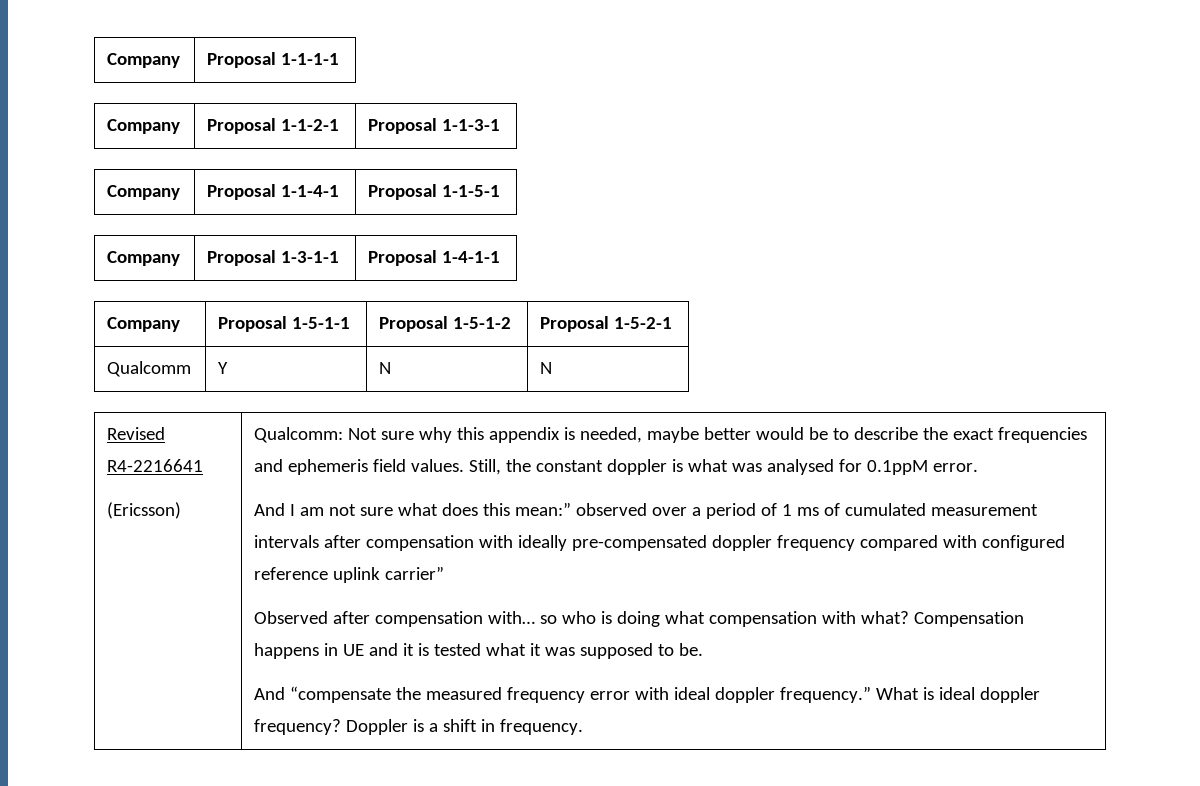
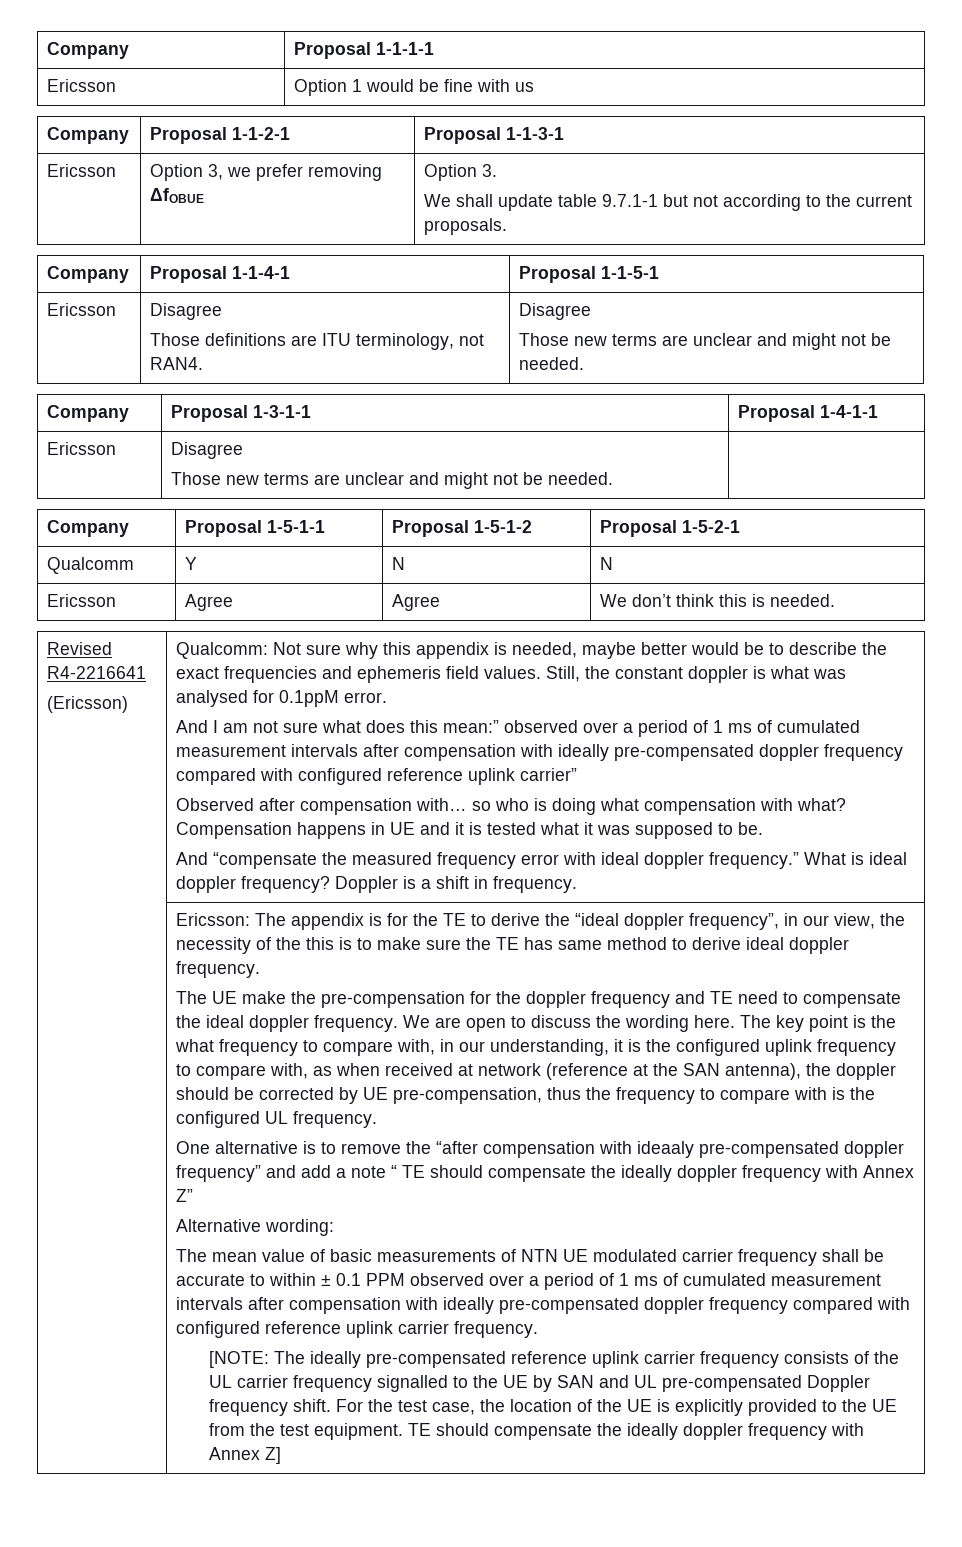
(340, 59) none -> [47,79,117,92] [294,79,535,96] // Ericsson | Option 1 would be fine with us
(501, 125) none -> [47,164,117,177] [150,164,383,181] [150,188,205,203] [424,164,498,181] [424,194,913,211] [424,218,508,235] // Ericsson | Option 3, we prefer removing ΔfOBUE | Option 3. // We shall update table 9.7.1-1 but not according to the current proposals.
(501, 191) none -> [47,303,117,316] [150,303,223,320] [150,333,485,350] [150,357,204,370] [519,303,592,320] [519,333,892,350] [519,357,585,370] // Ericsson | Disagree // Those definitions are ITU terminology, not RAN4. | Disagree // Those new terms are unclear and might not be needed.
(501, 257) none -> [47,442,117,455] [171,442,244,459] [171,472,614,489] // Ericsson | Disagree // Those new terms are unclear and might not be needed. |
(553, 368) none -> [47,594,117,607] [185,594,234,611] [392,594,441,611] [600,594,836,607] // Ericsson | Agree | Agree | We don’t think this is needed.
(584, 727) none -> [176,913,906,930] [176,937,850,954] [176,961,261,978] [176,991,902,1008] [176,1015,897,1032] [175,1039,897,1056] [176,1063,897,1080] [176,1087,876,1104] [176,1111,378,1128] [176,1141,905,1158] [176,1165,915,1182] [176,1189,194,1202] [176,1219,335,1236] [176,1249,885,1266] [176,1273,882,1290] [176,1297,911,1314] [176,1321,539,1338] [209,1351,900,1368] [209,1375,871,1392] [209,1399,898,1416] [209,1423,865,1440] [209,1447,282,1464] // | Ericsson: The appendix is for the TE to derive the “ideal doppler frequency”, in our view, the necessity of the this is to make sure the TE has same method to derive ideal doppler frequency. // The UE make the pre-compensation for the doppler frequency and TE need to compensate the ideal doppler frequency. We are open to discuss the wording here. The key point is the what frequency to compare with, in our understanding, it is the configured uplink frequency to compare with, as when received at network (reference at the SAN antenna), the doppler should be corrected by UE pre-compensation, thus the frequency to compare with is the configured UL frequency. // One alternative is to remove the “after compensation with ideaaly pre-compensated doppler frequency” and add a note “ TE should compensate the ideally doppler frequency with Annex Z” // Alternative wording: // The mean value of basic measurements of NTN UE modulated carrier frequency shall be accurate to within ± 0.1 PPM observed over a period of 1 ms of cumulated measurement intervals after compensation with ideally pre-compensated doppler frequency compared with configured reference uplink carrier frequency. // [NOTE: The ideally pre-compensated reference uplink carrier frequency consists of the UL carrier frequency signalled to the UE by SAN and UL pre-compensated Doppler frequency shift. For the test case, the location of the UE is explicitly provided to the UE from the test equipment. TE should compensate the ideally doppler frequency with Annex Z]

